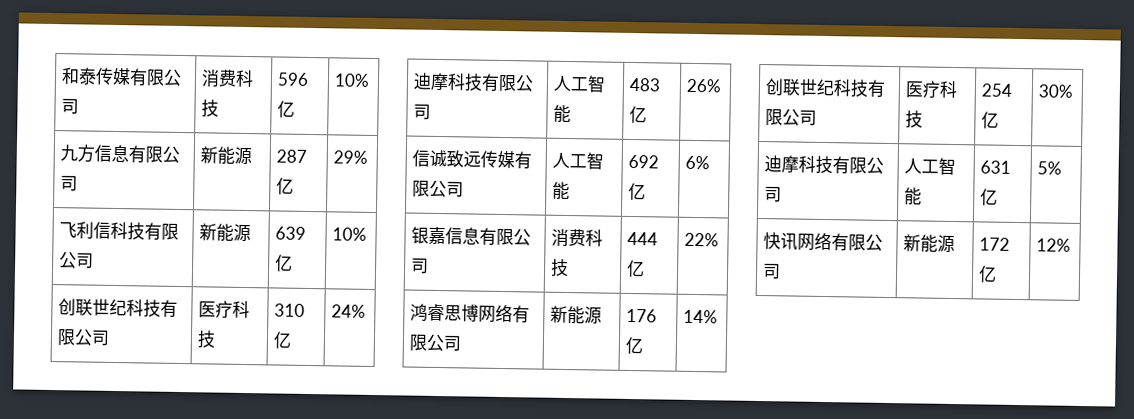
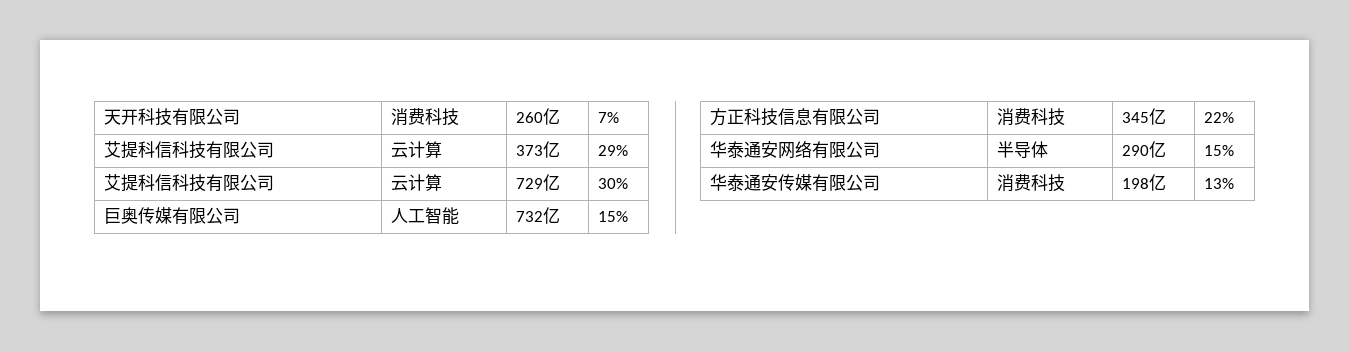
[61,67,98,85] 和泰 -> [103,108,240,126] [390,108,459,126] [515,108,560,125] [597,112,619,123] [103,141,274,159] [390,141,442,158] [515,141,560,158] [597,145,628,156] [103,174,274,192] [390,174,442,191] [515,174,560,191] [597,178,628,189] [103,207,240,225] [390,207,459,225] [515,207,560,224] [597,211,628,222] [709,108,880,126] [996,108,1065,126] [1121,108,1166,125] [1203,112,1234,123] [709,141,880,159] [996,141,1048,158] [1121,141,1166,158] [1203,145,1234,156] [709,174,778,191] 天开科技有限公司 | 消费科技 | 260亿 | 7% // 艾提科信科技有限公司 | 云计算 | 373亿 | 29% // 艾提科信科技有限公司 | 云计算 | 729亿 | 30% // 巨奥传媒有限公司 | 人工智能 | 732亿 | 15% // 方正科技信息有限公司 | 消费科技 | 345亿 | 22% // 华泰通安网络有限公司 | 半导体 | 290亿 | 15% // 华泰通安
[277,72,310,86] [277,100,296,118] [334,73,371,87] [60,144,181,164] [60,175,79,192] [200,146,253,166] [276,149,308,163] [276,177,295,195] [333,150,369,164] [59,221,180,241] [59,251,95,269] [199,223,252,243] [275,226,307,240] [275,254,294,272] [332,227,368,241] [58,298,179,318] [57,328,111,346] [198,300,251,319] [197,330,217,349] [274,303,306,317] [273,331,293,349] [331,304,367,318] [413,72,535,92] [413,103,432,120] [553,75,607,93] [553,104,572,124] [629,77,662,92] [629,105,648,124] [686,78,723,93] [412,149,533,170] [412,179,465,198] [552,152,605,170] [552,181,571,201] [628,154,660,169] [628,182,647,201] [685,155,711,170] [411,226,532,246] [410,257,430,274] [551,228,604,248] [550,258,570,278] [627,231,659,246] [626,259,646,278] [684,232,720,247] [410,303,531,324] [409,333,463,352] [550,305,603,325] [626,308,658,323] [625,336,645,355] [683,309,719,324] [765,78,887,98] [765,108,818,126] [905,80,959,99] [905,110,924,129] [981,83,1014,97] [981,111,1000,129] [1038,84,1074,98] [764,155,885,175] [764,186,783,203] [904,157,957,176] [904,187,923,206] [980,160,1012,174] [980,188,999,206] [1037,161,1063,175] [763,232,884,252] [762,263,782,280] [903,234,956,254] [979,237,1011,251] [978,265,998,283] [1036,238,1072,252] 596亿 | 10% // 九方信息有限公司 | 新能源 | 287亿 | 29% // 飞利信科技有限公司 | 新能源 | 639亿 | 10% // 创联世纪科技有限公司 | 医疗科技 | 310亿 | 24% // 迪摩科技有限公司 | 人工智能 | 483亿 | 26% // 信诚致远传媒有限公司 | 人工智能 | 692亿 | 6% // 银嘉信息有限公司 | 消费科技 | 444亿 | 22% // 鸿睿思博网络有限公司 | 新能源 | 176亿 | 14% // 创联世纪科技有限公司 | 医疗科技 | 254亿 | 30% // 迪摩科技有限公司 | 人工智能 | 631亿 | 5% // 快讯网络有限公司 | 新能源 | 172亿 | 12% -> [1121,174,1166,191] [1203,178,1234,189] 198亿 | 13%

